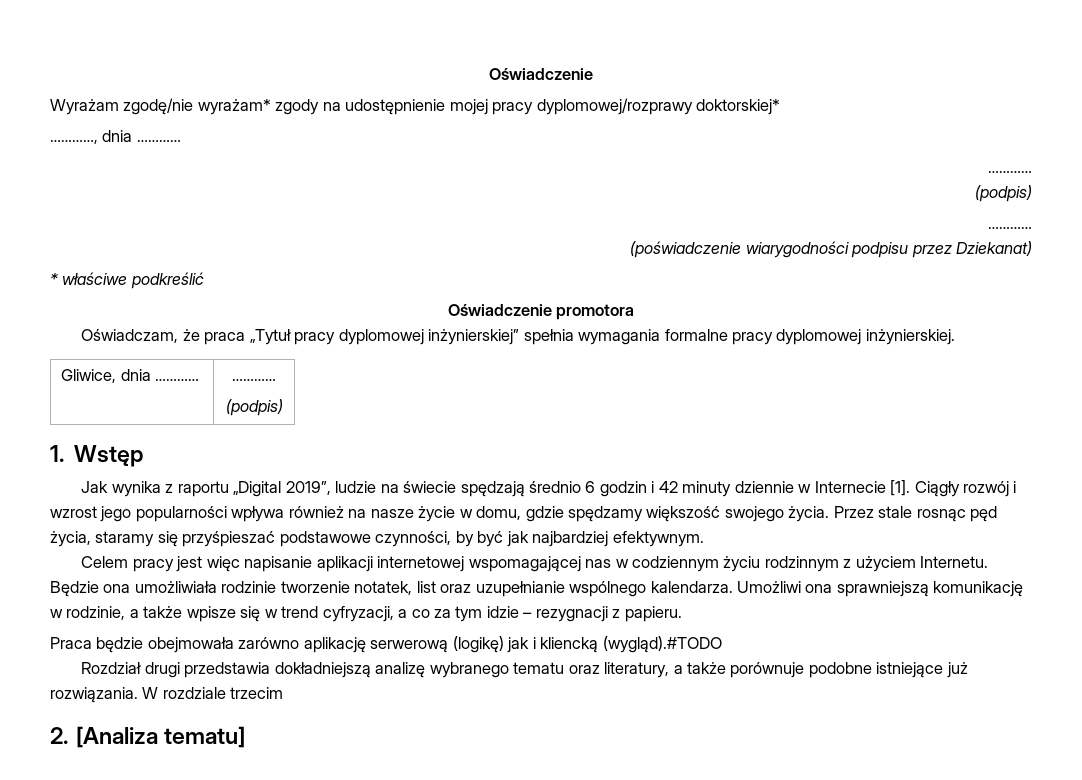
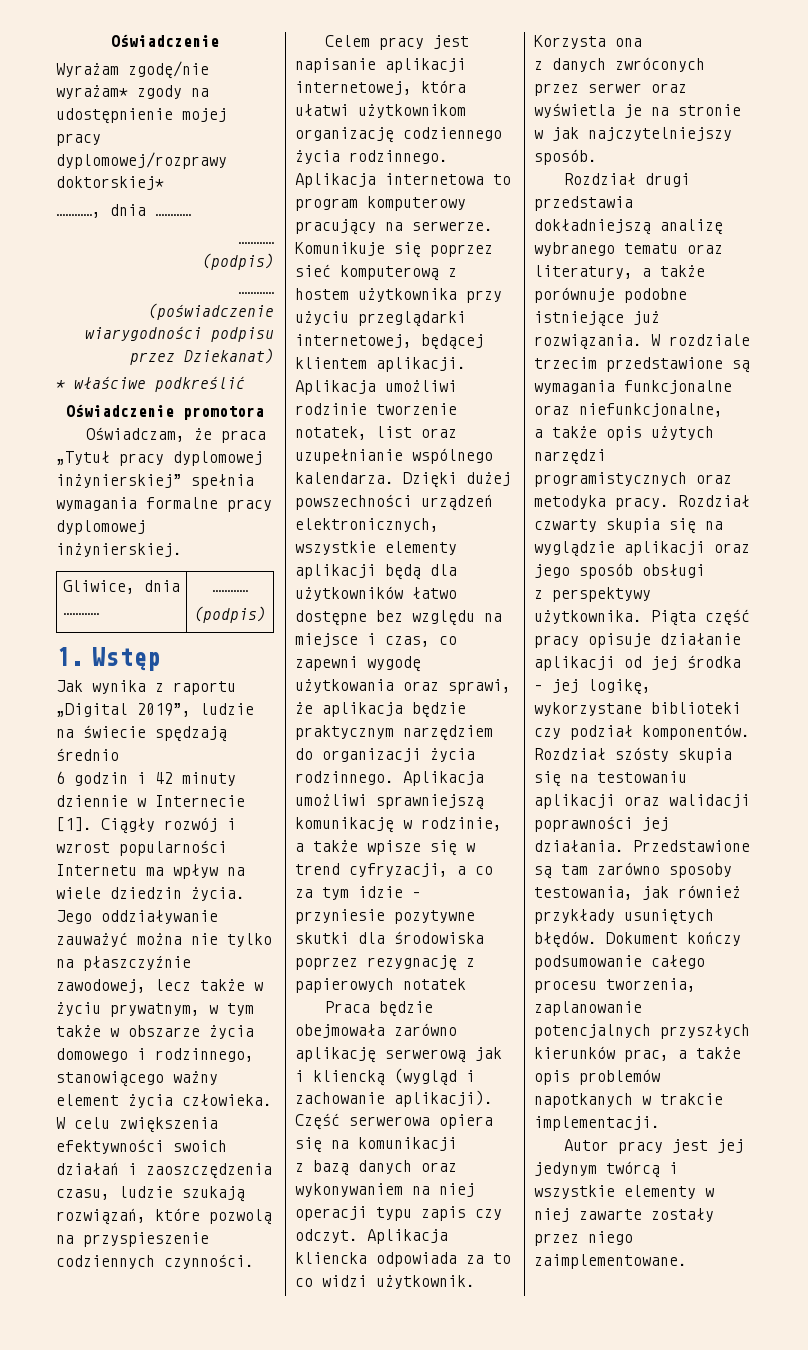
(581, 487) none -> (119, 754) //
[100,506,998,522] [50,531,704,547] jego popularności wpływa również na nasze życie w domu, gdzie spędzamy większość swojego życia. Przez stale rosnąc pęd życia, staramy się przyśpieszać podstawowe czynności, by być jak najbardziej efektywnym. -> [119,840,227,856] [56,864,245,879] [56,887,245,901] [56,910,218,924] [56,932,272,947] [56,956,191,971] [56,979,263,993] [56,1002,254,1017] [56,1025,254,1039] [56,1048,254,1062] [56,1071,218,1087] [56,1094,272,1108] [56,1117,218,1133] [56,1139,227,1154] [56,1162,272,1179] [56,1186,245,1202] [56,1208,272,1225] [56,1232,209,1247] [56,1254,254,1269] popularności Internetu ma wpływ na wiele dziedzin życia. Jego oddziaływanie zauważyć można nie tylko na płaszczyźnie zawodowej, lecz także w życiu prywatnym, w tym także w obszarze życia domowego i rodzinnego, stanowiącego ważny element życia człowieka. W celu zwiększenia efektywności swoich działań i zaoszczędzenia czasu, ludzie szukają rozwiązań, które pozwolą na przyspieszenie codziennych czynności.
[206,556,240,572] więc -> (469, 42) none
[377,556,989,572] [50,581,217,597] internetowej wspomagającej nas w codziennym życiu rodzinnym z użyciem Internetu. Będzie ona umożliwiała -> [295,80,466,95] [295,104,466,118] [295,127,502,143] [295,150,448,164] [295,173,511,188] [295,196,466,211] [295,219,493,235] [295,242,493,258] [295,264,457,281] [295,288,502,303] [295,311,466,327] [295,334,484,350] [295,357,466,372] [295,380,457,395] internetowej, która ułatwi użytkownikom organizację codziennego życia rodzinnego. Aplikacja internetowa to program komputerowy pracujący na serwerze. Komunikuje się poprzez sieć komputerową z hostem użytkownika przy użyciu przeglądarki internetowej, będącej klientem aplikacji. Aplikacja umożliwi
[737,581,833,593] Umożliwi ona -> [403,472,511,488] [295,494,493,511] [295,518,439,532] [295,541,457,555] [295,564,457,580] [295,586,457,601] [295,610,502,626] [295,633,457,647] [295,656,421,672] [295,679,511,694] [295,702,466,718] [295,725,493,741] [295,748,475,762] [295,771,484,786] [295,794,367,806] Dzięki dużej powszechności urządzeń elektronicznych, wszystkie elementy aplikacji będą dla użytkowników łatwo dostępne bez względu na miejsce i czas, co zapewni wygodę użytkowania oraz sprawi, że aplikacja będzie praktycznym narzędziem do organizacji życia rodzinnego. Aplikacja umożliwi
[535,606,682,622] rezygnacji z papieru. -> [295,909,475,924] [295,931,484,944] [295,955,475,971] [295,978,466,993] przyniesie pozytywne skutki dla środowiska poprzez rezygnację z papierowych notatek
[452,636,504,653] (logikę) -> (466, 1056) none
[602,636,722,653] (wygląd).#TODO -> [394,1068,475,1086] [295,1090,493,1107] [295,1113,493,1130] [295,1137,457,1153] [295,1160,457,1176] [295,1183,475,1197] [295,1206,502,1221] [295,1229,448,1244] [295,1252,511,1267] [295,1275,475,1289] [534,35,642,49] [534,57,705,72] [534,83,687,96] [534,103,741,118] [534,127,732,141] [534,149,597,165] (wygląd i zachowanie aplikacji). Część serwerowa opiera się na komunikacji // z bazą danych oraz wykonywaniem na niej operacji typu zapis czy odczyt. Aplikacja kliencka odpowiada za to co widzi użytkownik. Korzysta ona // z danych zwróconych przez serwer oraz wyświetla je na stronie w jak najczytelniejszy sposób.
[50,726,246,748] // 2. [Analiza tematu] -> [606,357,750,373] [534,380,732,394] [534,403,723,417] [534,426,714,441] [534,449,606,465] [534,472,732,487] [534,495,750,510] [534,518,723,534] [534,541,750,557] [534,563,705,579] [534,587,651,602] [534,609,750,626] [534,633,741,648] [534,655,741,671] [534,679,651,695] [534,702,741,716] [534,724,750,740] [534,747,732,763] [534,771,687,787] [534,794,750,809] [534,816,669,832] [534,840,750,852] [534,862,732,879] [534,885,741,900] [534,909,714,925] [534,931,741,948] [534,955,705,970] [534,978,696,993] [534,1001,642,1016] [534,1024,750,1039] [534,1046,741,1062] [534,1069,660,1085] [534,1093,723,1108] [534,1116,660,1131] [563,1139,744,1154] [534,1161,678,1178] [534,1185,714,1199] [534,1208,714,1222] [534,1231,633,1246] [534,1254,687,1269] przedstawione są wymagania funkcjonalne oraz niefunkcjonalne, // a także opis użytych narzędzi programistycznych oraz metodyka pracy. Rozdział czwarty skupia się na wyglądzie aplikacji oraz jego sposób obsługi // z perspektywy użytkownika. Piąta część pracy opisuje działanie aplikacji od jej środka – jej logikę, wykorzystane biblioteki czy podział komponentów. Rozdział szósty skupia się na testowaniu aplikacji oraz walidacji poprawności jej działania. Przedstawione są tam zarówno sposoby testowania, jak również przykłady usuniętych błędów. Dokument kończy podsumowanie całego procesu tworzenia, zaplanowanie potencjalnych przyszłych kierunków prac, a także opis problemów napotkanych w trakcie implementacji. // Autor pracy jest jej jedynym twórcą i wszystkie elementy w niej zawarte zostały przez niego zaimplementowane.

